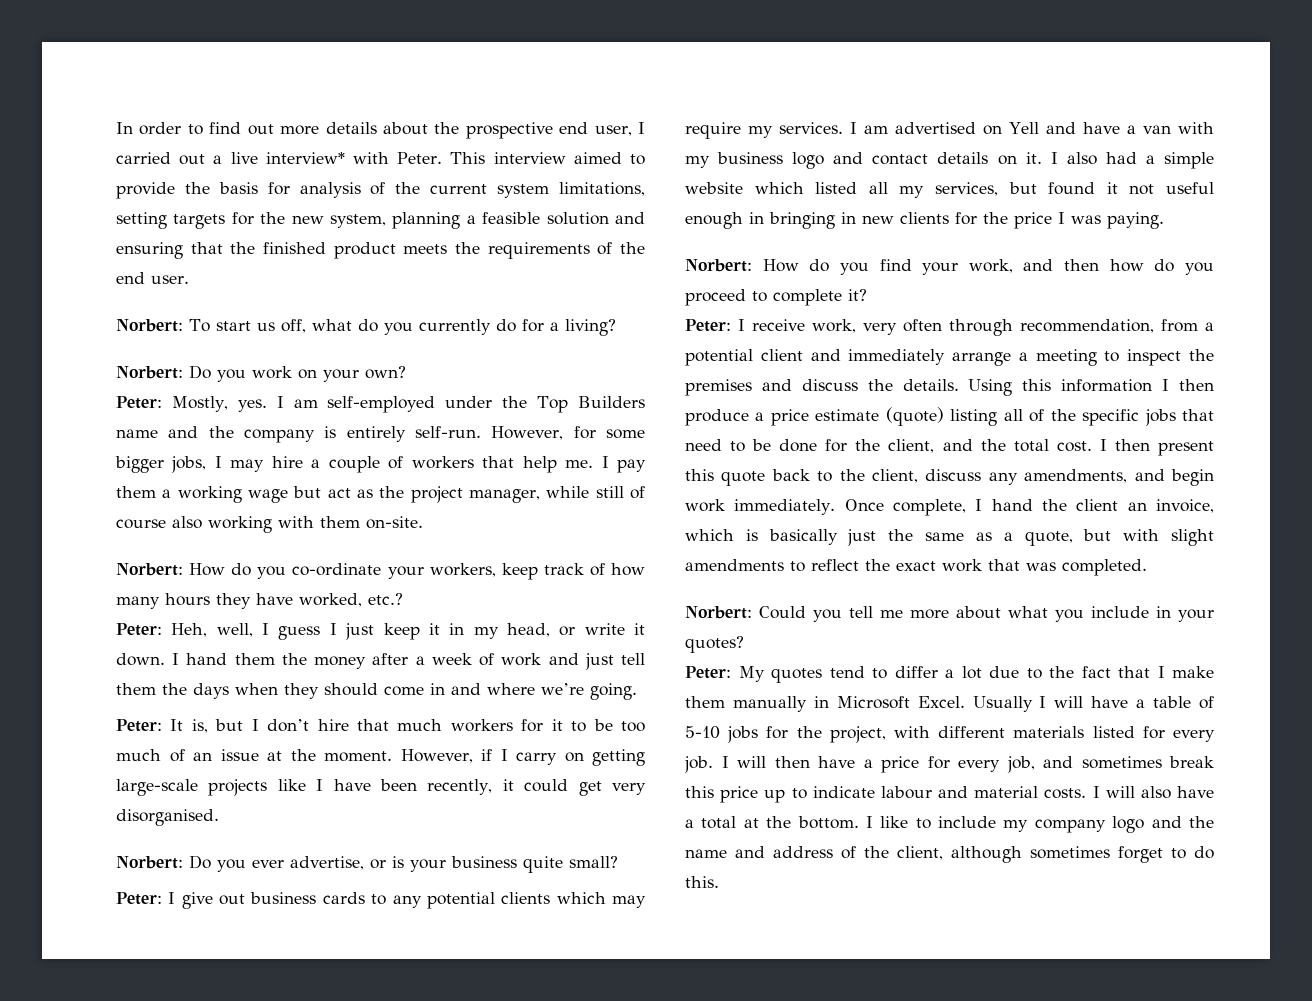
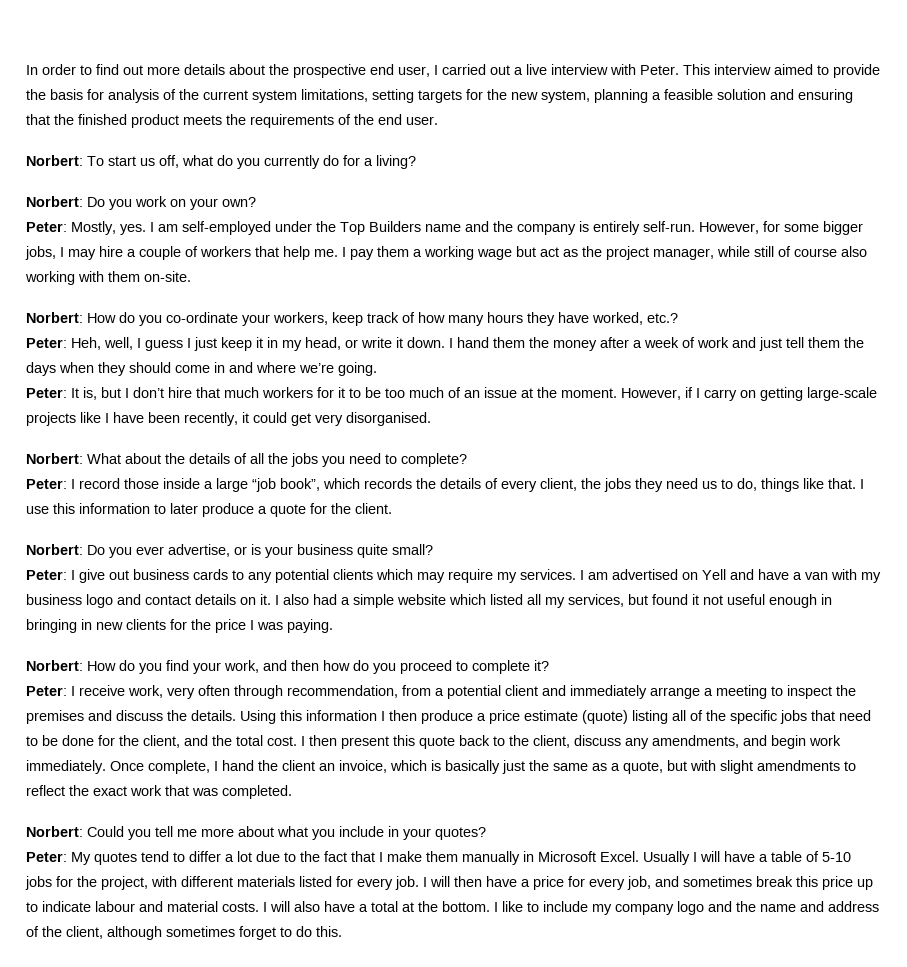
[265,152,345,164] interview* -> [551,64,608,75] interview
(219, 817) none -> [26,453,467,467] [26,478,864,492] [26,503,392,517] // Norbert: What about the details of all the jobs you need to complete? // Peter: I record those inside a large “job book”, which records the details of every client, the jobs they need us to do, things like that. I use this information to later produce a quote for the client.

